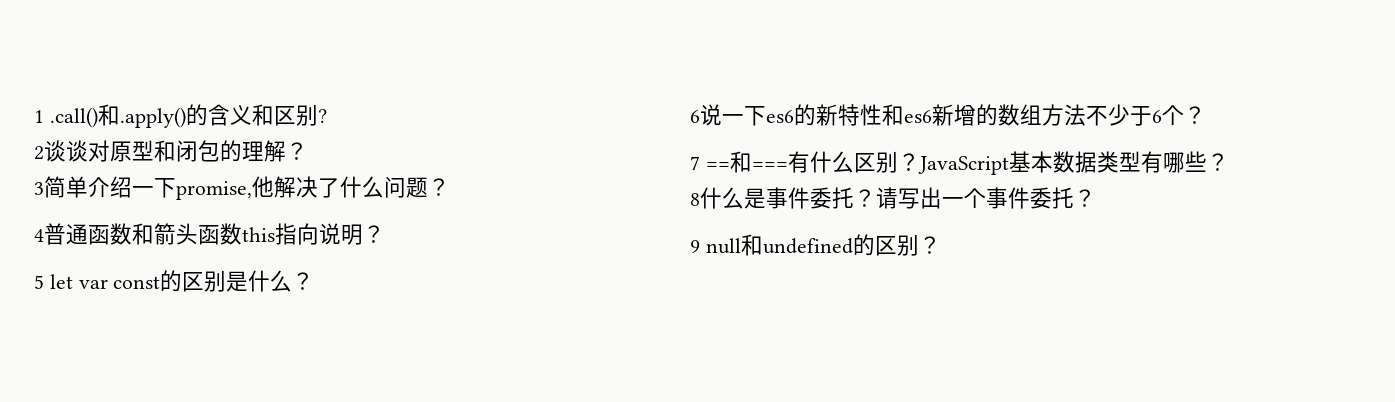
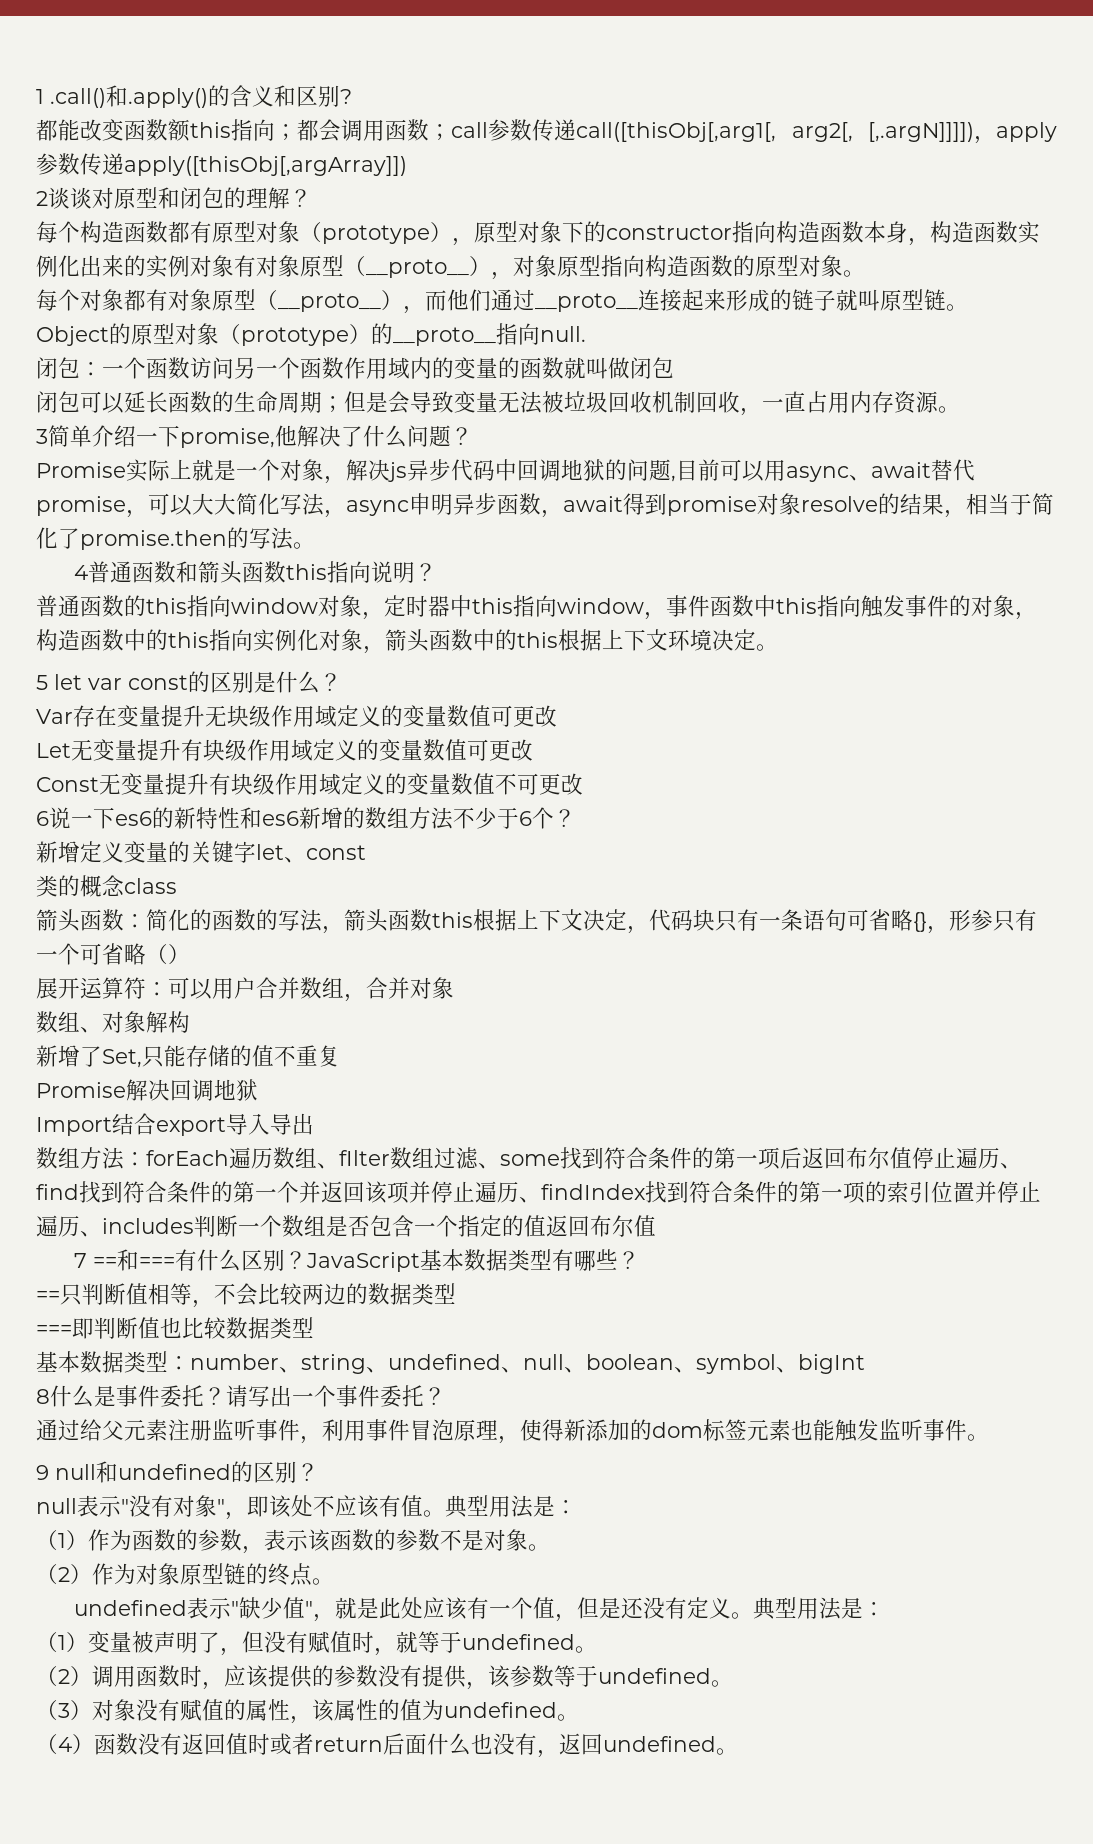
(327, 116) none -> [36,119,1057,144] [36,153,407,176] // 都能改变函数额this指向；都会调用函数；call参数传递call([thisObj[,arg1[, arg2[, [,.argN]]]])，apply参数传递apply([thisObj[,argArray]])
(308, 151) none -> [36,221,1040,246] [36,255,865,280] [36,289,968,314] [36,323,586,346] [36,357,674,379] [36,391,960,416] // 每个构造函数都有原型对象（prototype），原型对象下的constructor指向构造函数本身，构造函数实例化出来的实例对象有对象原型（__proto__），对象原型指向构造函数的原型对象。 // 每个对象都有对象原型（__proto__），而他们通过__proto__连接起来形成的链子就叫原型链。 // Object的原型对象（prototype）的__proto__指向null. // 闭包：一个函数访问另一个函数作用域内的变量的函数就叫做闭包 // 闭包可以延长函数的生命周期；但是会导致变量无法被垃圾回收机制回收，一直占用内存资源。
(450, 187) none -> [36,459,975,484] [36,493,1054,518] [36,527,315,550] // Promise实际上就是一个对象，解决js异步代码中回调地狱的问题,目前可以用async、await替代promise，可以大大简化写法，async申明异步函数，await得到promise对象resolve的结果，相当于简化了promise.then的写法。
(385, 234) none -> [36,595,1037,620] [36,629,778,654] // 普通函数的this指向window对象，定时器中this指向window，事件函数中this指向触发事件的对象，构造函数中的this指向实例化对象，箭头函数中的this根据上下文环境决定。
(315, 281) none -> [36,705,557,727] [36,739,533,761] [36,773,583,795] // Var存在变量提升无块级作用域定义的变量数值可更改 // Let无变量提升有块级作用域定义的变量数值可更改 // Const无变量提升有块级作用域定义的变量数值不可更改
(1206, 115) none -> [36,841,366,863] [36,875,177,897] [36,909,1037,934] [36,943,190,965] [36,977,454,1002] [36,1011,190,1033] [36,1045,340,1068] [36,1079,258,1101] [36,1113,314,1136] [36,1147,1022,1170] [36,1181,1041,1204] [36,1215,656,1237] // 新增定义变量的关键字let、const // 类的概念class // 箭头函数：简化的函数的写法，箭头函数this根据上下文决定，代码块只有一条语句可省略{}，形参只有一个可省略（） // 展开运算符：可以用户合并数组，合并对象 // 数组、对象解构 // 新增了Set,只能存储的值不重复 // Promise解决回调地狱 // Import结合export导入导出 // 数组方法：forEach遍历数组、fIlter数组过滤、some找到符合条件的第一项后返回布尔值停止遍历、find找到符合条件的第一个并返回该项并停止遍历、findIndex找到符合条件的第一项的索引位置并停止遍历、includes判断一个数组是否包含一个指定的值返回布尔值
(1229, 162) none -> [36,1283,456,1308] [36,1317,314,1339] [36,1351,865,1374] // ==只判断值相等，不会比较两边的数据类型 // ===即判断值也比较数据类型 // 基本数据类型：number、string、undefined、null、boolean、symbol、bigInt
(1096, 198) none -> [36,1419,989,1444] // 通过给父元素注册监听事件，利用事件冒泡原理，使得新添加的dom标签元素也能触发监听事件。
(941, 245) none -> [36,1495,577,1520] [36,1529,550,1554] [36,1563,334,1586] [74,1597,886,1622] [36,1631,597,1656] [36,1665,733,1690] [36,1699,579,1724] [36,1733,738,1758] // null表示"没有对象"，即该处不应该有值。典型用法是： // （1）作为函数的参数，表示该函数的参数不是对象。 // （2）作为对象原型链的终点。 // undefined表示"缺少值"，就是此处应该有一个值，但是还没有定义。典型用法是： // （1）变量被声明了，但没有赋值时，就等于undefined。 // （2）调用函数时，应该提供的参数没有提供，该参数等于undefined。 // （3）对象没有赋值的属性，该属性的值为undefined。 // （4）函数没有返回值时或者return后面什么也没有，返回undefined。

